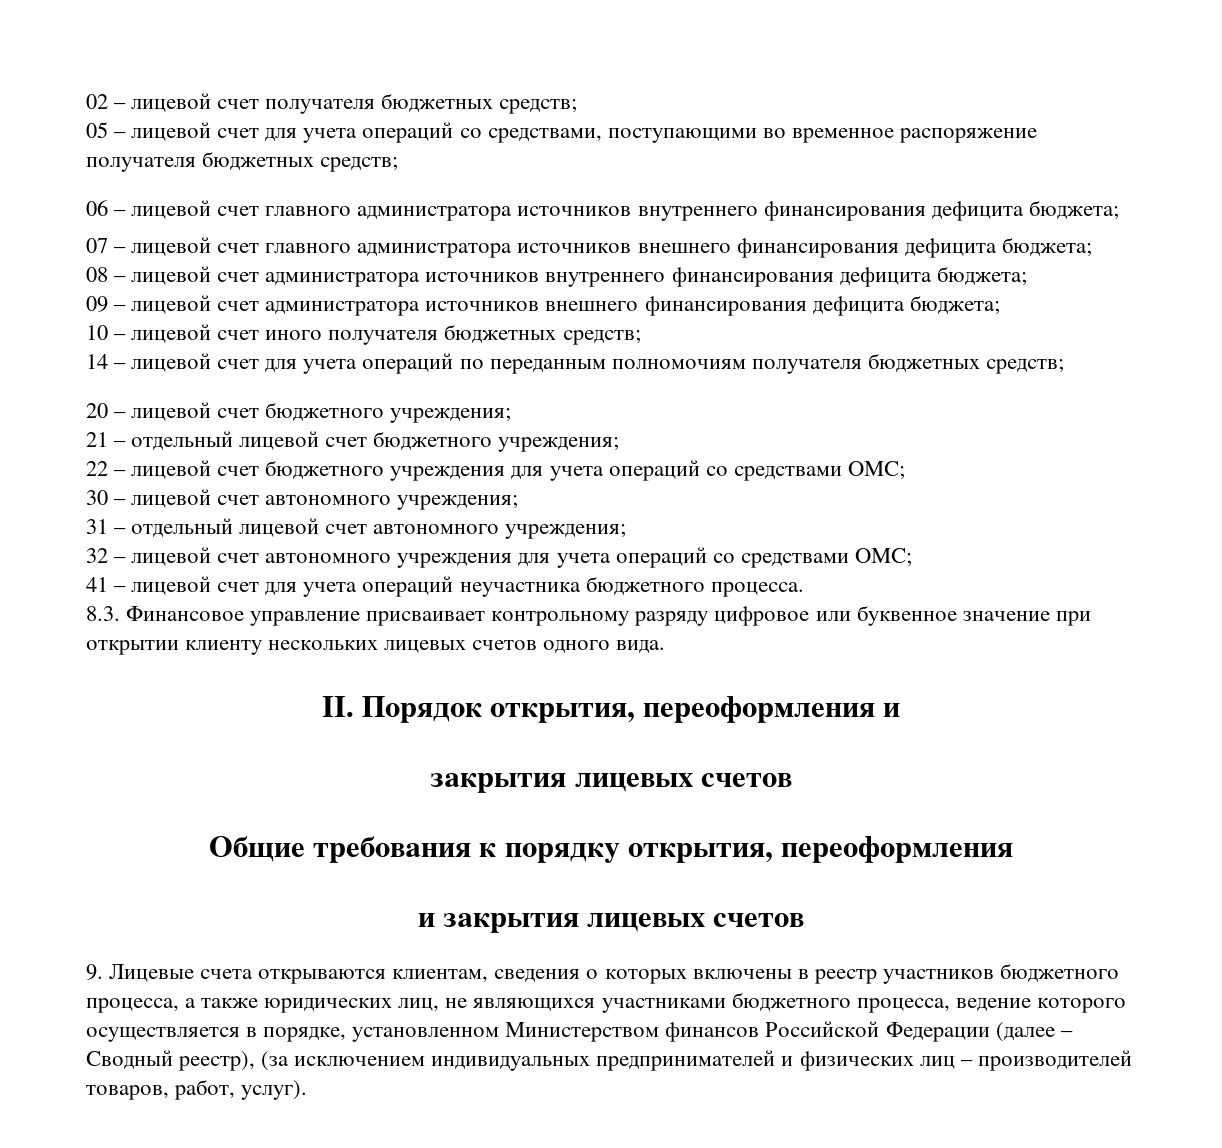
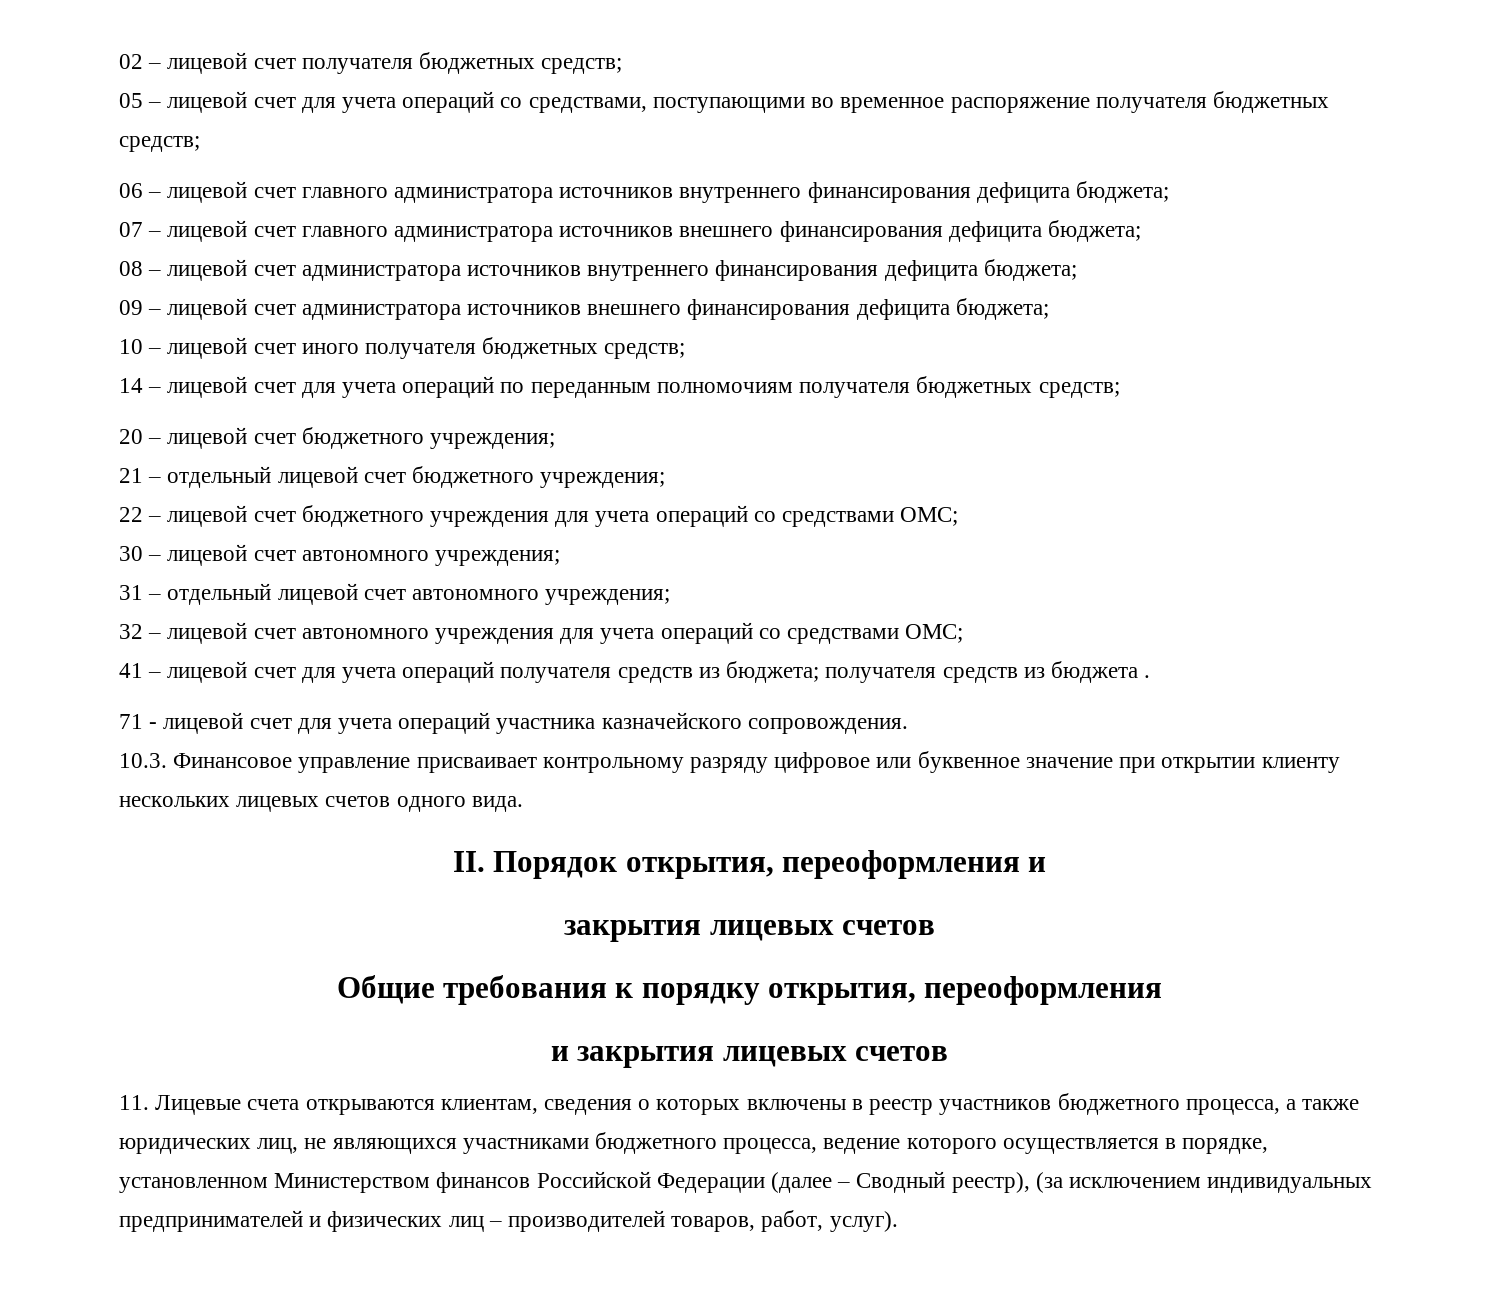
[459,576,804,597] [86,606,120,621] неучастника бюджетного процесса. // 8.3. -> [500,661,1151,683] [119,712,908,734] [119,753,167,768] получателя средств из бюджета; получателя средств из бюджета . // 71 - лицевой счет для учета операций участника казначейского сопровождения. // 10.3.
[86,964,103,980] 9. -> [119,1095,149,1110] 11.

